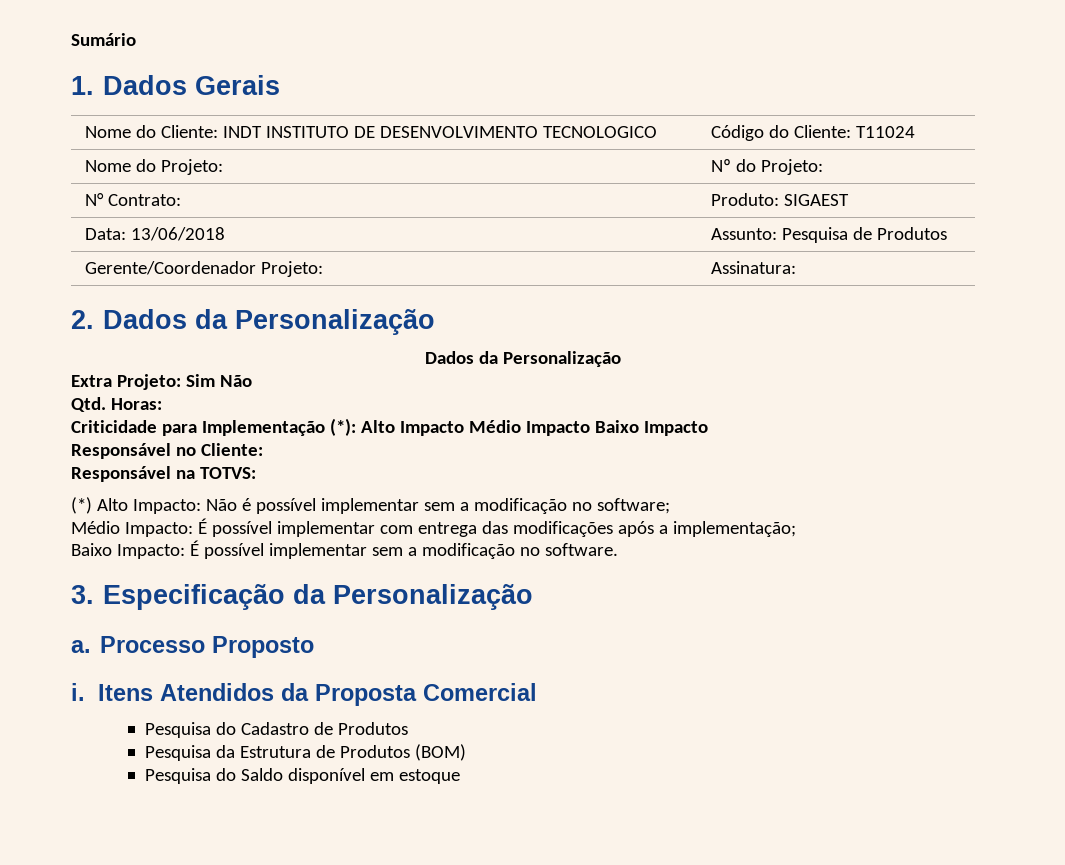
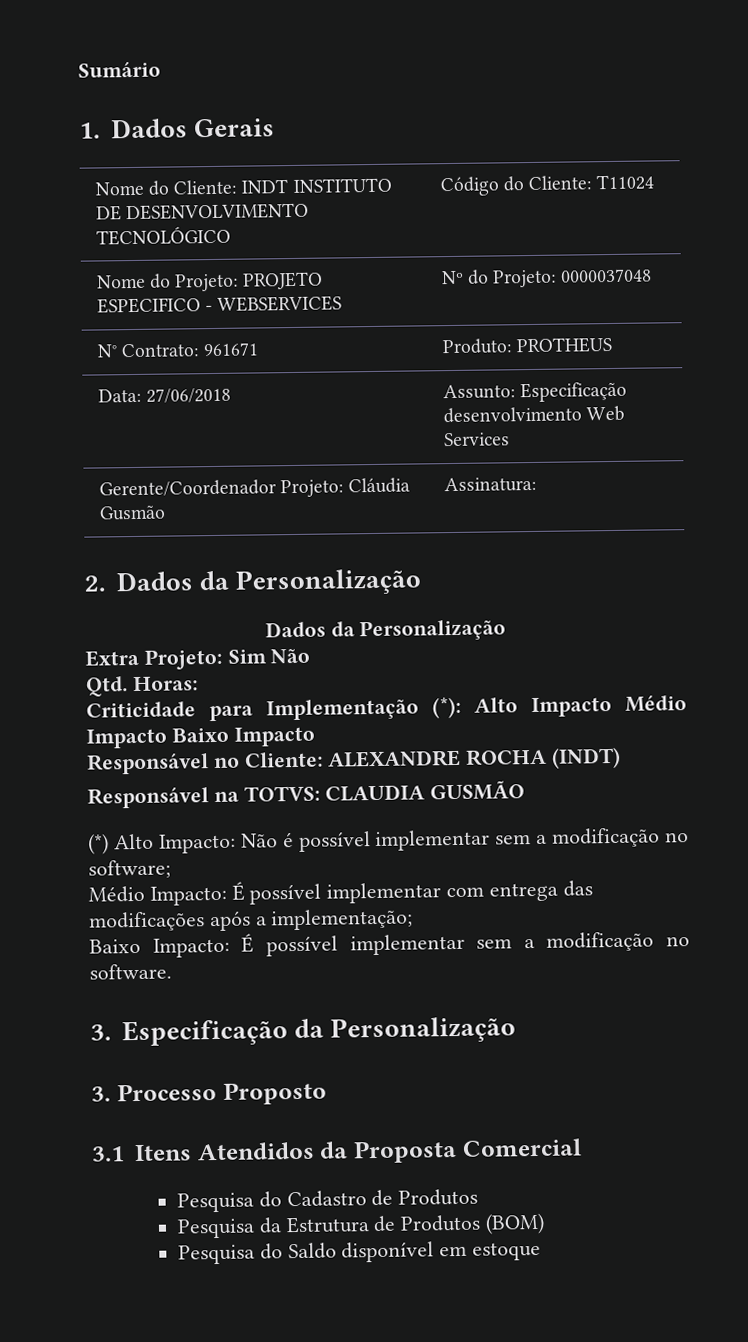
[543,126,658,138] TECNOLOGICO -> [95,225,231,246] TECNOLÓGICO
(224, 167) none -> [242,271,324,290] [96,295,343,314] PROJETO ESPECIFICO - WEBSERVICES
(824, 167) none -> [560,268,653,283] 0000037048
(182, 200) none -> [203,342,260,357] 961671
[784,194,850,206] SIGAEST -> [515,336,613,354] PROTHEUS
[131,227,226,241] 13/06/2018 -> [145,387,231,403] 27/06/2018
[782,227,948,243] Pesquisa de Produtos -> [519,381,627,403] [442,405,625,424] [443,432,510,447] Especificação desenvolvimento Web Services
(324, 269) none -> [348,477,411,494] [98,504,166,521] Cláudia Gusmão
(263, 449) none -> [328,746,622,769] ALEXANDRE ROCHA (INDT)
(256, 473) none -> [325,780,526,802] CLAUDIA GUSMÃO
[71,640,91,653] a. -> [91,1086,111,1102] 3.
[71,683,85,701] i. -> [91,1146,125,1162] 3.1

